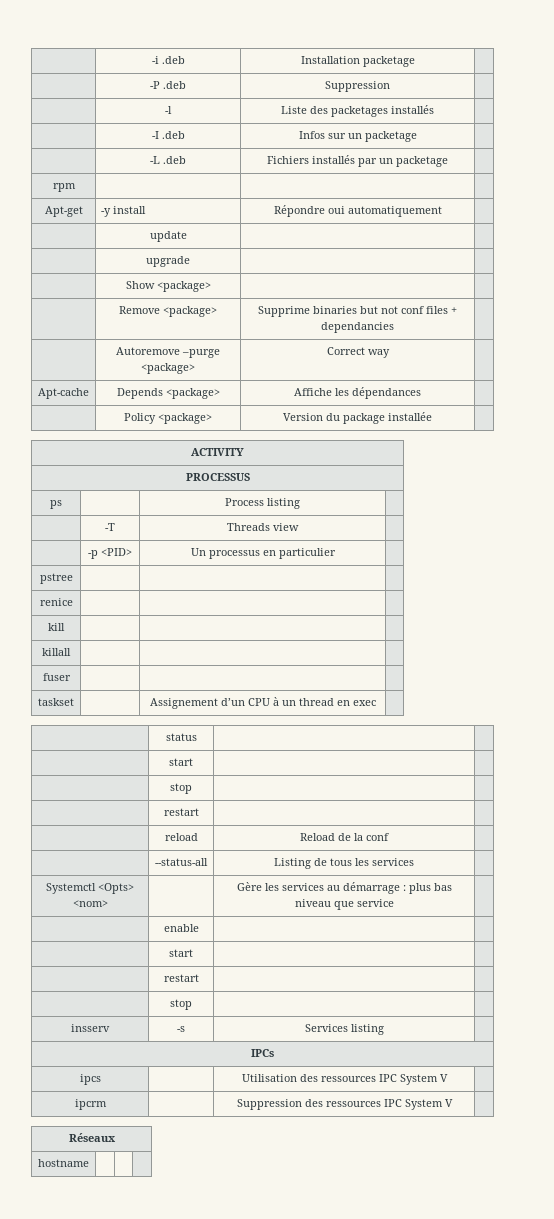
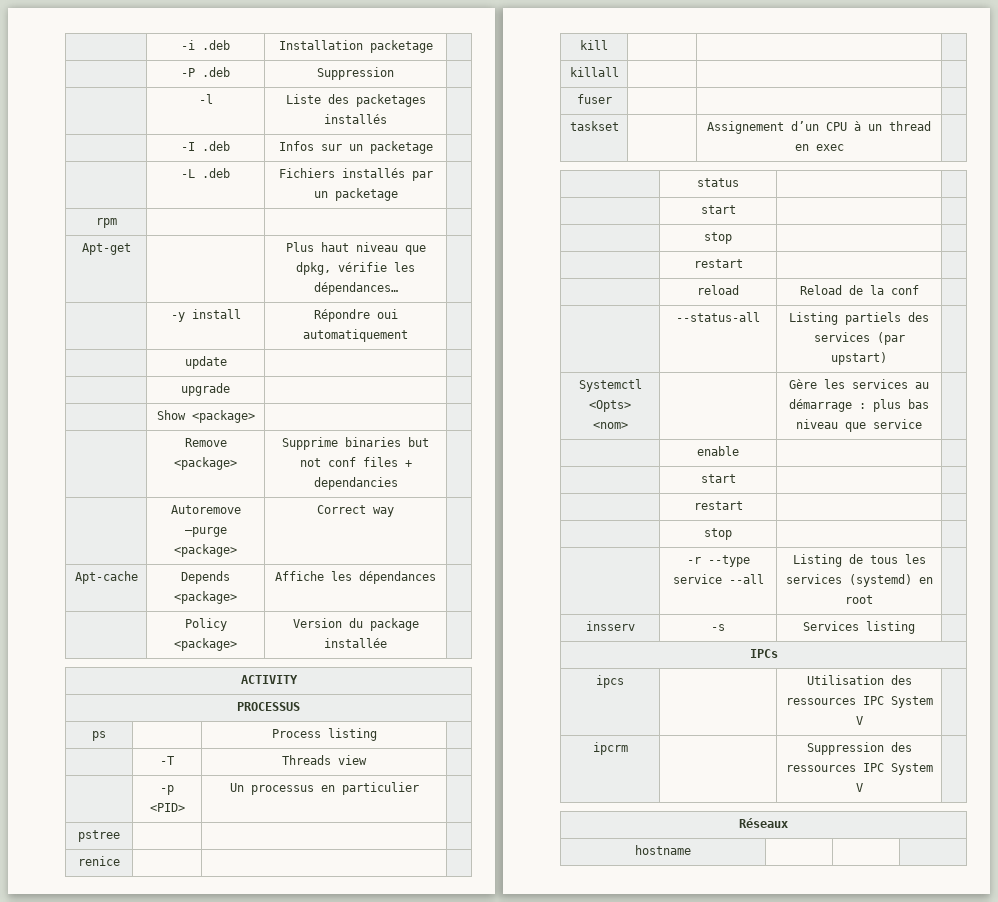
(83, 211) none -> [285,242,426,255] [296,262,415,275] [313,282,398,295] | Plus haut niveau que dpkg, vérifie les dépendances… | // |
[314,858,414,866] de tous les services -> [845,312,929,325] [813,332,905,345] [831,352,887,365] partiels des services (par upstart)
(192, 1004) none -> [686,555,750,567] [672,574,764,584] [792,554,926,567] [785,574,933,587] [845,595,873,604] // | -r --type service --all | Listing de tous les services (systemd) en root |

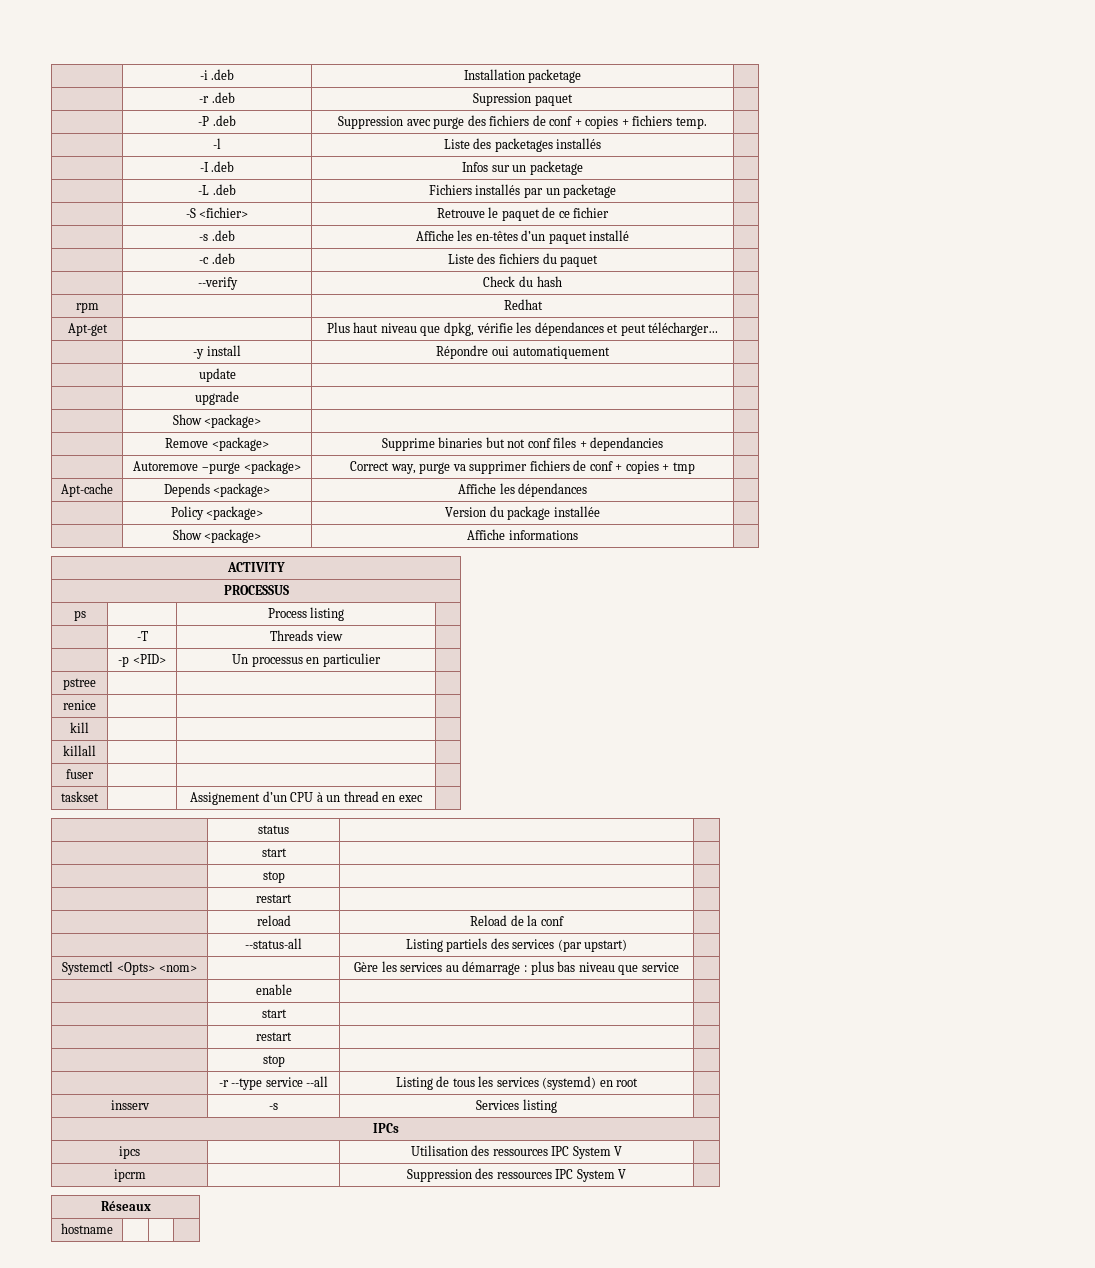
(433, 46) none -> [199,92,235,103] [473,93,573,106] // | -r .deb | Supression paquet |
(394, 73) none -> [406,115,707,129] avec purge des fichiers de conf + copies + fichiers temp.
(398, 194) none -> [185,207,249,218] [436,207,610,221] [199,230,235,241] [415,230,630,244] [199,253,235,264] [447,253,599,267] [197,277,238,290] [483,276,562,287] // | -S <fichier> | Retrouve le paquet de ce fichier | // | -s .deb | Affiche les en-têtes d’un paquet installé | // | -c .deb | Liste des fichiers du paquet | // | --verify | Check du hash |
(117, 223) none -> [503,299,543,310] Redhat
[313,282,398,295] dépendances… -> [534,322,719,336] dépendances et peut télécharger…
[373,507,394,517] way -> [390,460,695,474] way, purge va supprimer fichiers de conf + copies + tmp
(387, 643) none -> [172,529,262,543] [467,529,578,540] // | Show <package> | Affiche informations |

